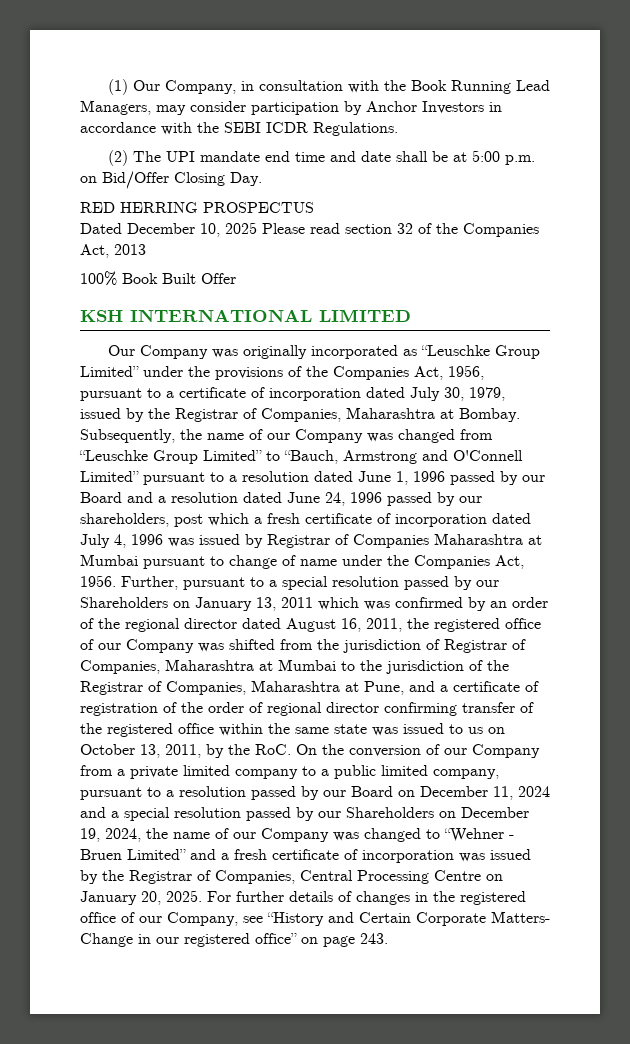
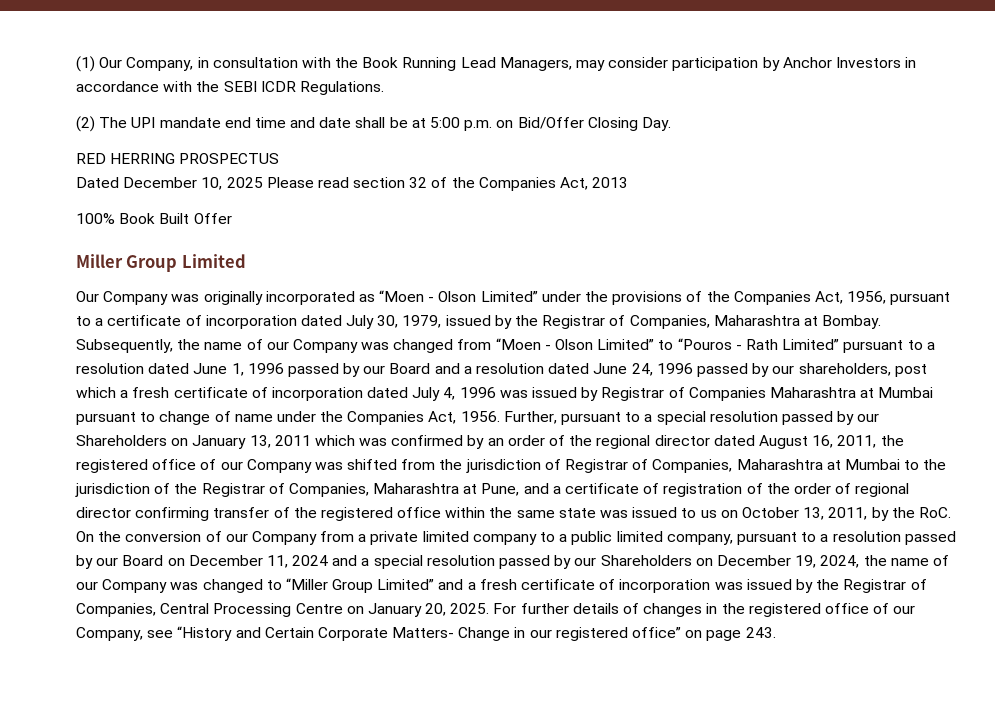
[80,309,411,322] KSH INTERNATIONAL LIMITED -> [76,254,246,272] Miller Group Limited
[420,345,540,359] “Leuschke Group -> [379,290,477,302] “Moen - Olson
[79,450,523,464] “Leuschke Group Limited” to “Bauch, Armstrong and O'Connell -> [495,338,778,350] “Moen - Olson Limited” to “Pouros - Rath
[444,828,514,842] [80,849,122,860] “Wehner - Bruen -> [285,578,374,593] “Miller Group

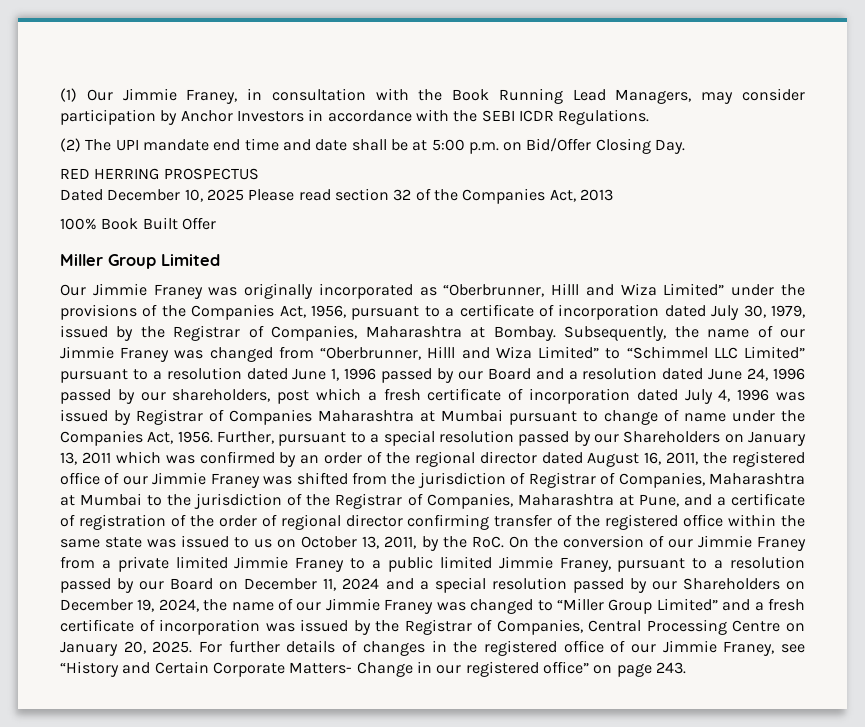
[126,57,194,71] Company, -> [122,88,238,104] Jimmie Franey,
[103,291,169,305] Company -> [92,283,203,299] Jimmie Franey
[379,290,477,302] “Moen - Olson -> [443,283,657,297] “Oberbrunner, Hilll and Wiza
[292,339,358,353] Company -> [60,346,170,362] Jimmie Franey
[495,338,778,350] “Moen - Olson Limited” to “Pouros - Rath -> [320,346,738,360] “Oberbrunner, Hilll and Wiza Limited” to “Schimmel LLC
[246,459,312,473] Company -> [152,472,260,488] Jimmie Franey
[251,531,317,545] Company -> [697,535,806,551] Jimmie Franey
[472,534,537,545] company -> [234,556,345,572] Jimmie Franey
[666,534,733,545] company, -> [498,556,611,572] Jimmie Franey,
[102,579,168,593] Company -> [325,598,434,614] Jimmie Franey
[76,627,143,641] Company, -> [662,640,775,656] Jimmie Franey,

